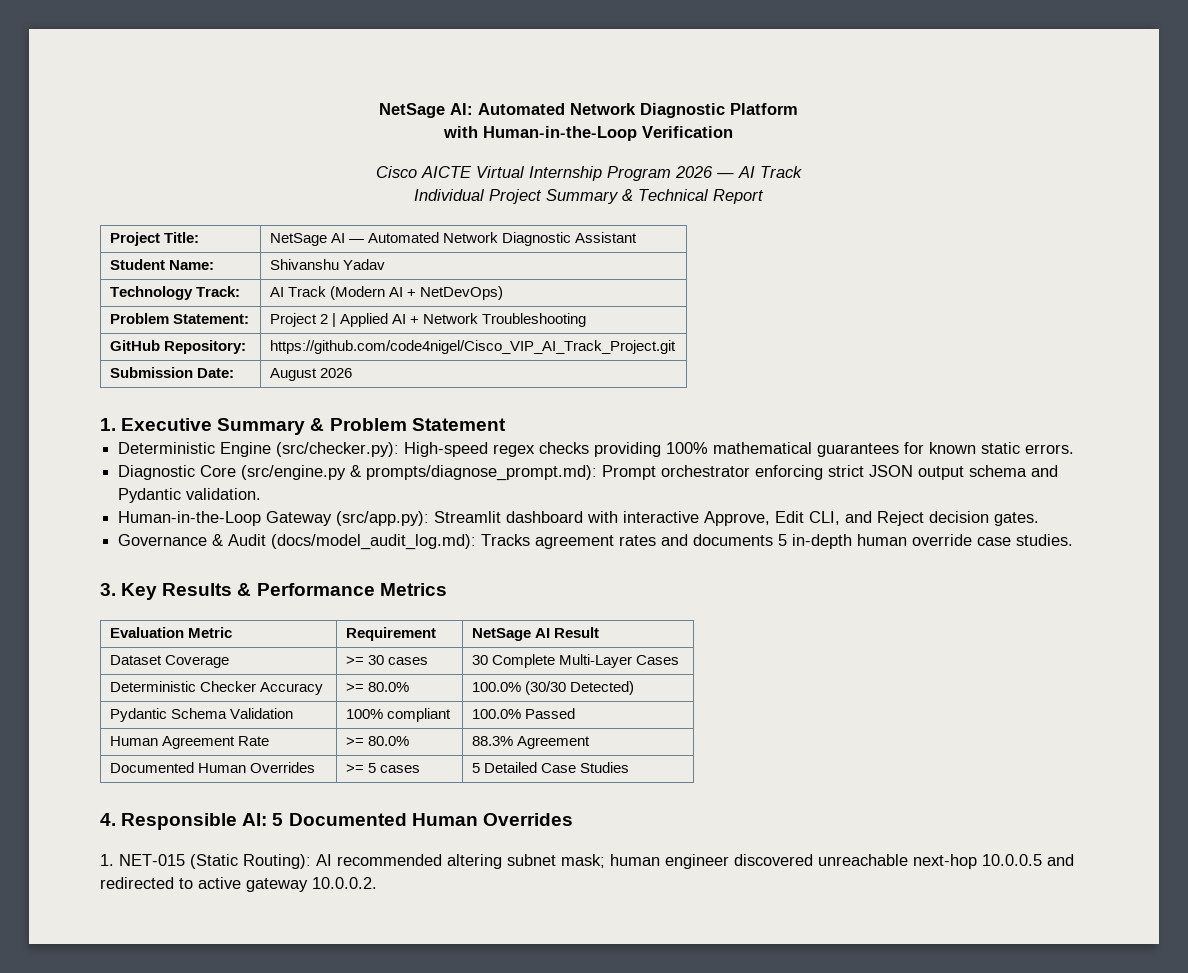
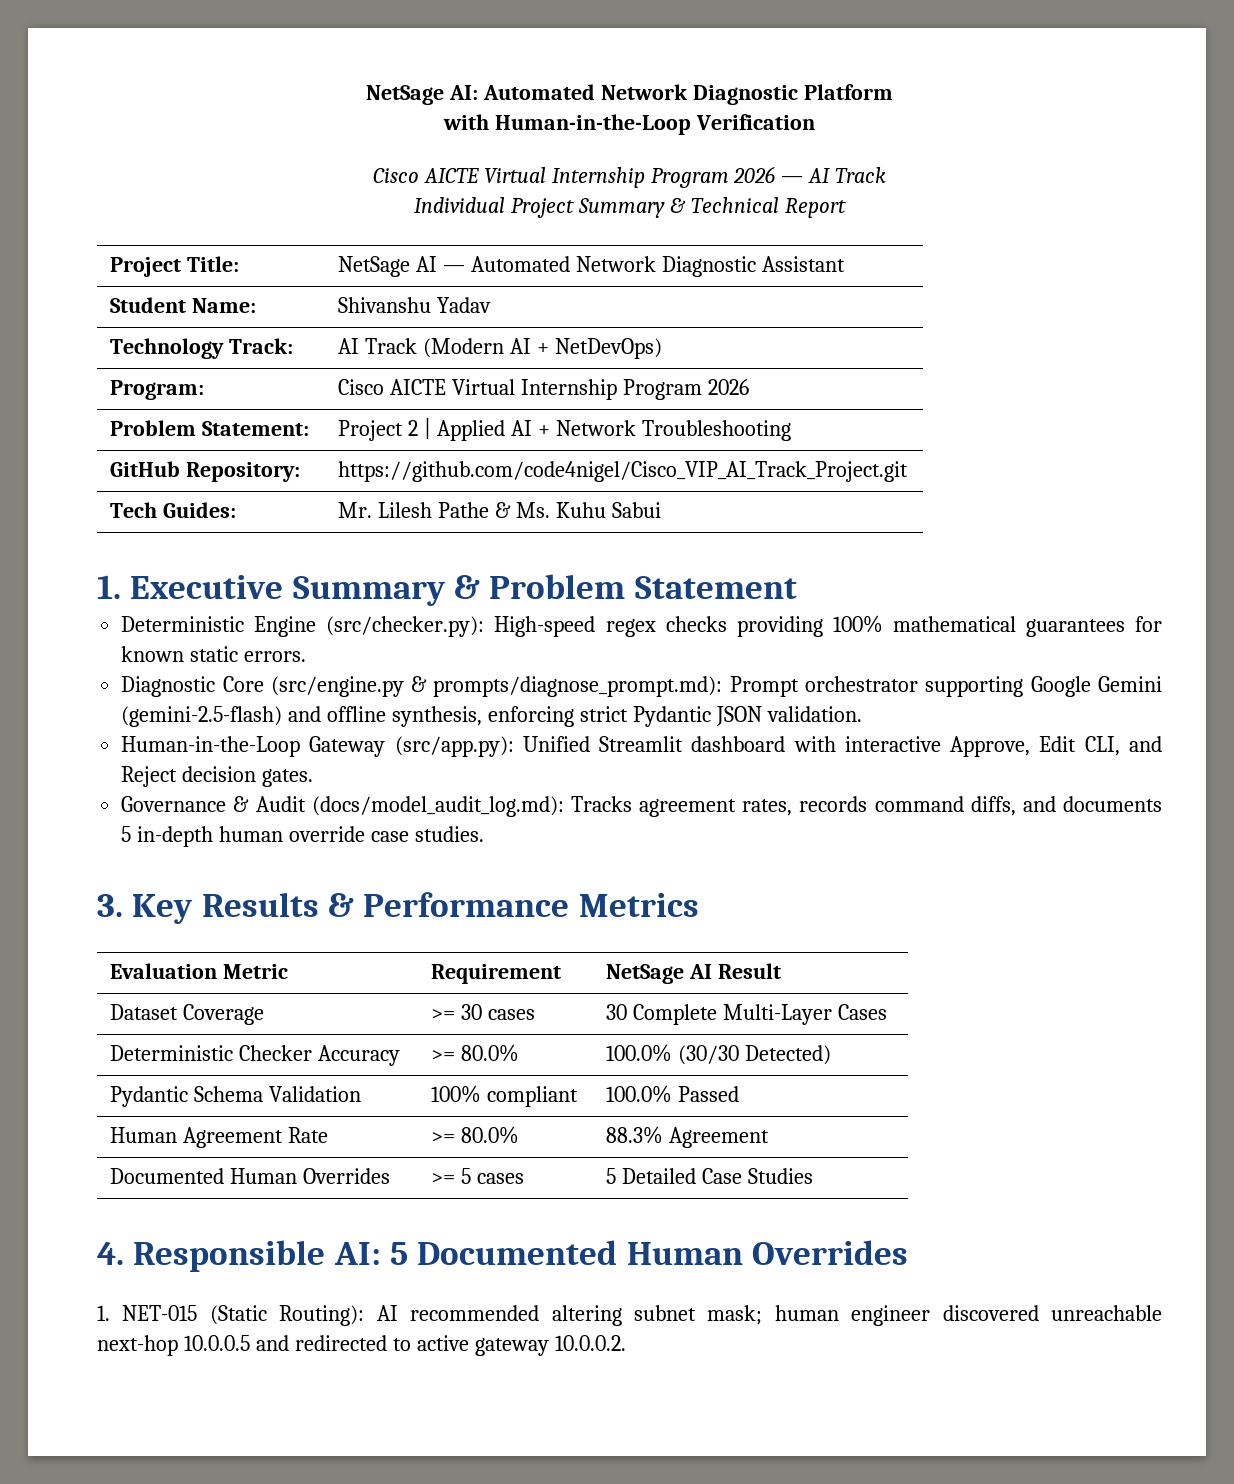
(504, 293) none -> [110,380,205,400] [338,379,750,400] // Program: | Cisco AICTE Virtual Internship Program 2026
[109,367,234,378] [269,368,352,381] Submission Date: | August 2026 -> [110,502,237,518] [338,502,662,518] Tech Guides: | Mr. Lilesh Pathe & Ms. Kuhu Sabui
[755,465,1059,480] [118,488,182,503] enforcing strict JSON output schema and Pydantic -> [925,676,1162,697] [121,706,762,727] supporting Google Gemini (gemini-2.5-flash) and offline synthesis, enforcing strict Pydantic JSON
(430, 518) none -> [522,736,590,752] Unified
[619,535,657,546] rates -> [742,796,1016,816] rates, records command diffs,

